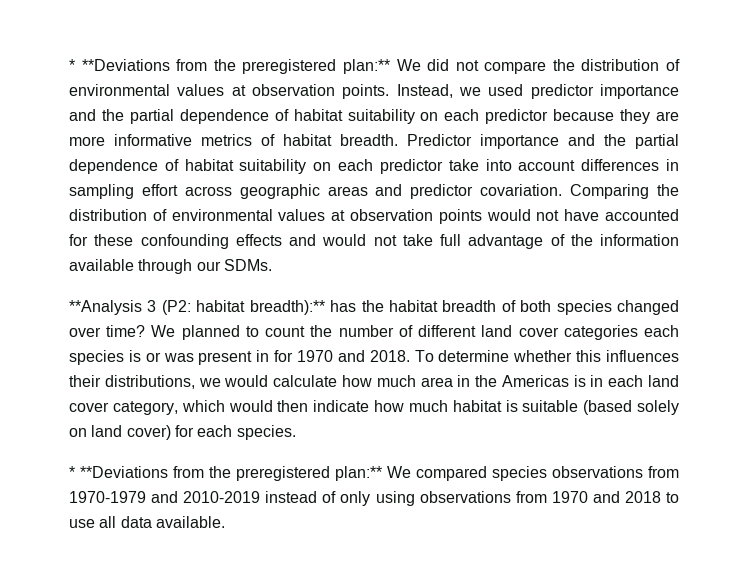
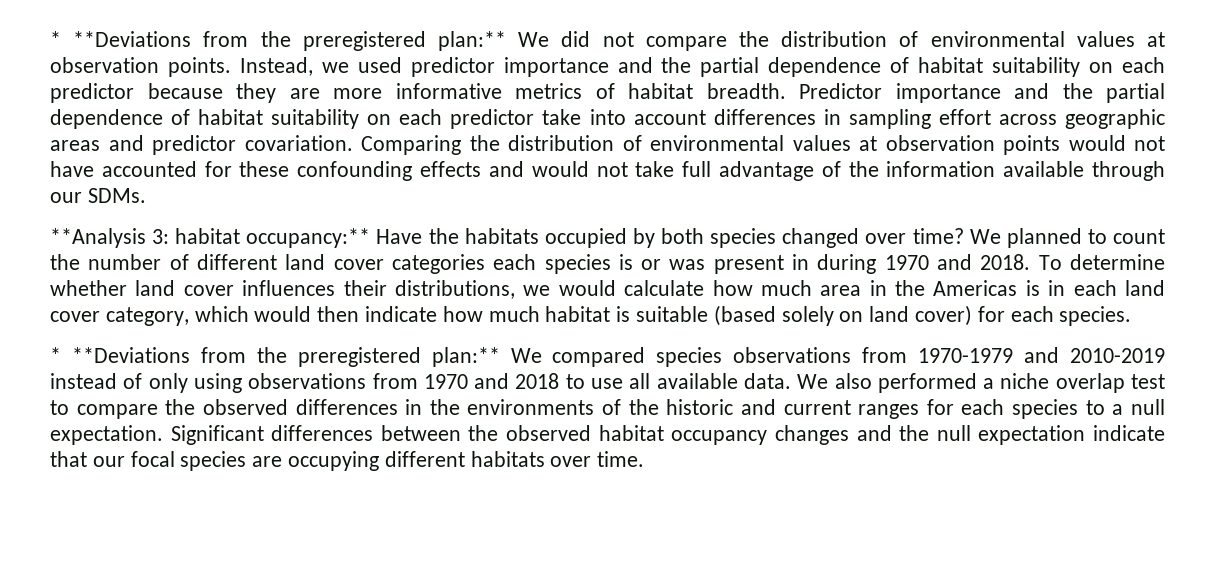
[147,300,516,315] 3 (P2: habitat breadth):** has the habitat breadth of -> [152,228,655,248] 3: habitat occupancy:** Have the habitats occupied by
[274,350,294,362] for -> [817,254,877,274] during
[576,350,602,362] this -> [135,280,234,296] land cover
[120,516,225,528] data available. -> [656,373,1165,393] [50,399,1165,419] [50,425,1165,445] [50,451,645,471] available data. We also performed a niche overlap test to compare the observed differences in the environments of the historic and current ranges for each species to a null expectation. Significant differences between the observed habitat occupancy changes and the null expectation indicate that our focal species are occupying different habitats over time.

